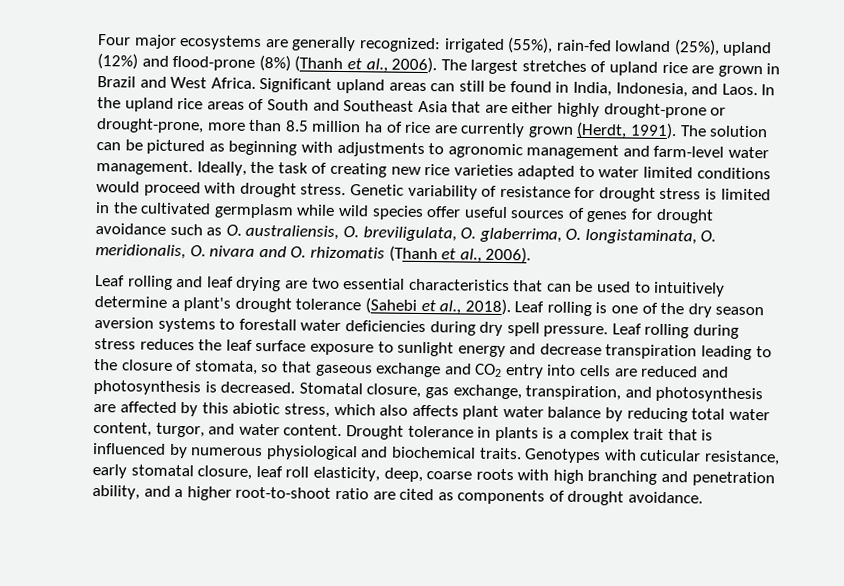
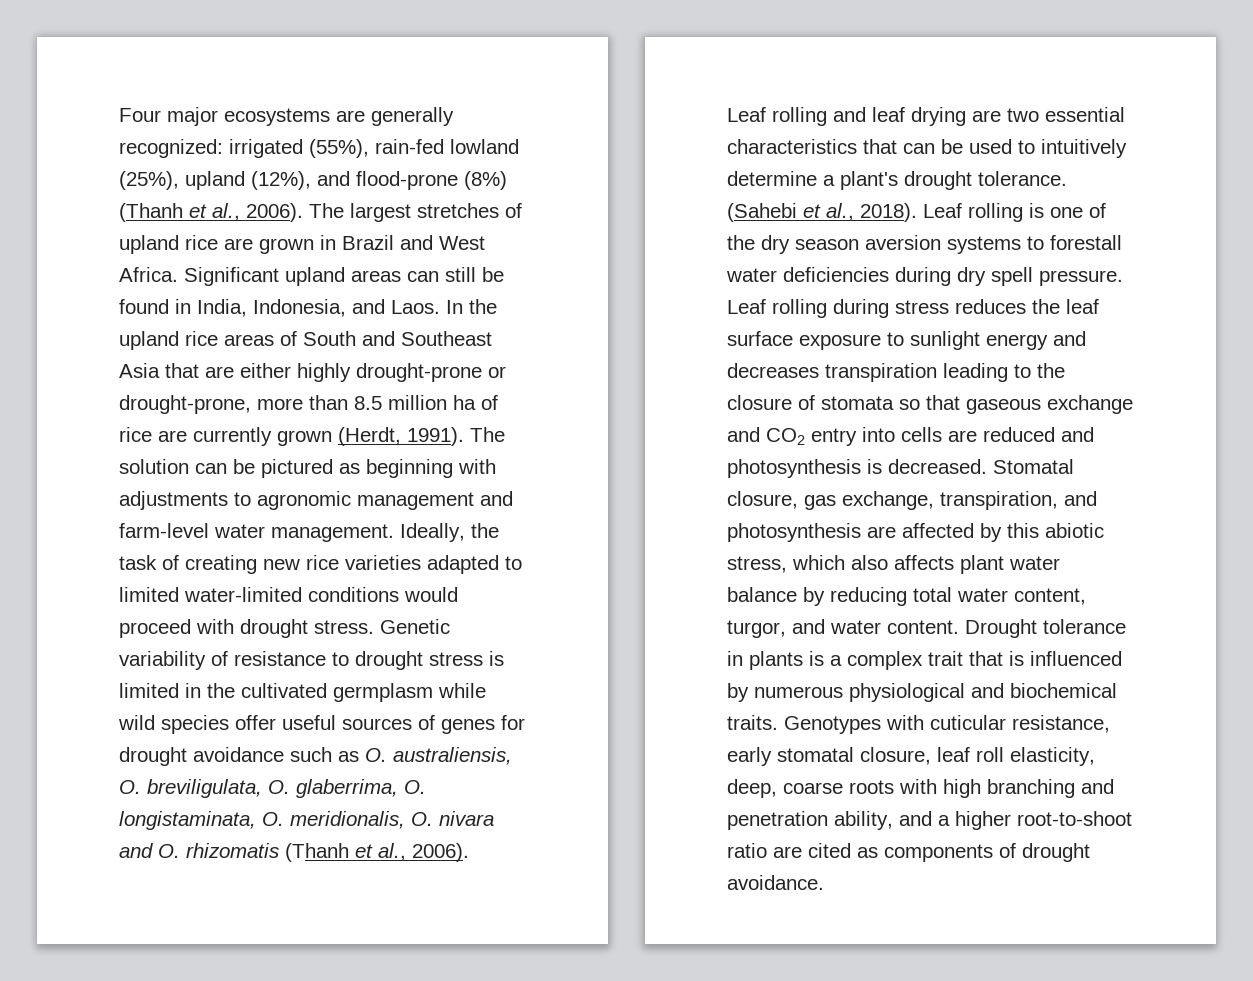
[97,53,138,70] (12%) -> [251,171,311,190] (12%),
[598,166,694,179] water limited -> [119,587,302,602] limited water-limited
[574,186,596,199] for -> [332,652,349,666] to
[295,298,362,311] tolerance -> [978,171,1067,186] tolerance.
[539,343,602,356] decrease -> [727,363,819,378] decreases
[193,360,258,375] stomata, -> [821,396,894,410] stomata

